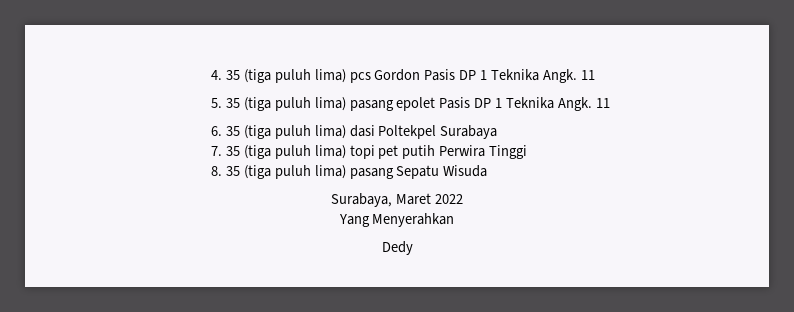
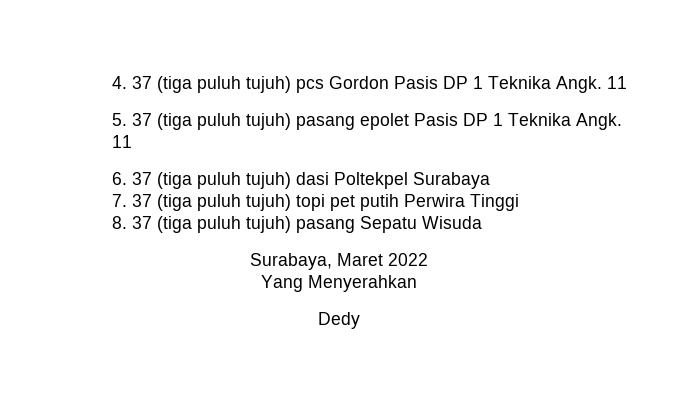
[225,69,346,83] 35 (tiga puluh lima) -> [132,76,292,93] 37 (tiga puluh tujuh)
[225,97,346,111] 35 (tiga puluh lima) -> [132,113,292,130] 37 (tiga puluh tujuh)
[225,125,346,139] 35 (tiga puluh lima) -> [132,172,292,189] 37 (tiga puluh tujuh)
[225,145,346,159] 35 (tiga puluh lima) -> [132,194,292,211] 37 (tiga puluh tujuh)
[225,165,346,179] 35 (tiga puluh lima) -> [132,216,292,233] 37 (tiga puluh tujuh)

